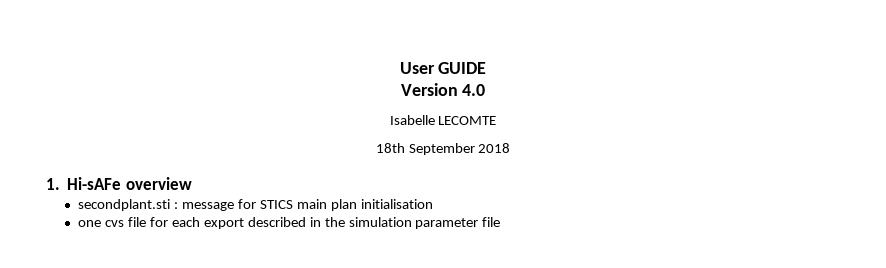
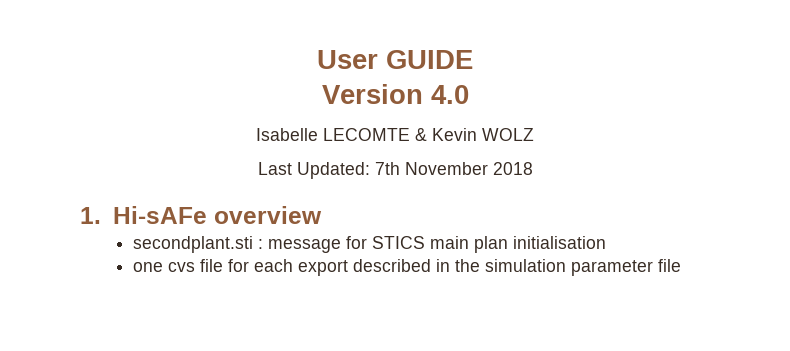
[375,143,475,155] // 18th September -> [415,128,534,141] [257,162,488,179] & Kevin WOLZ // Last Updated: 7th November

